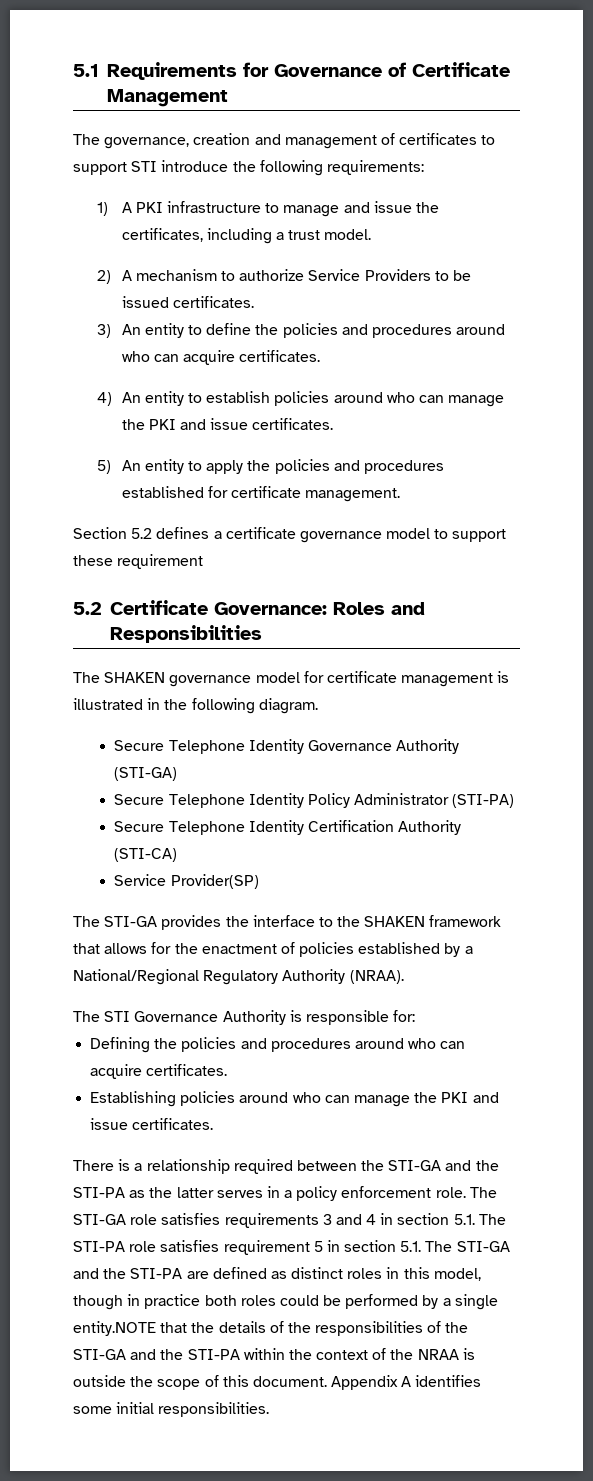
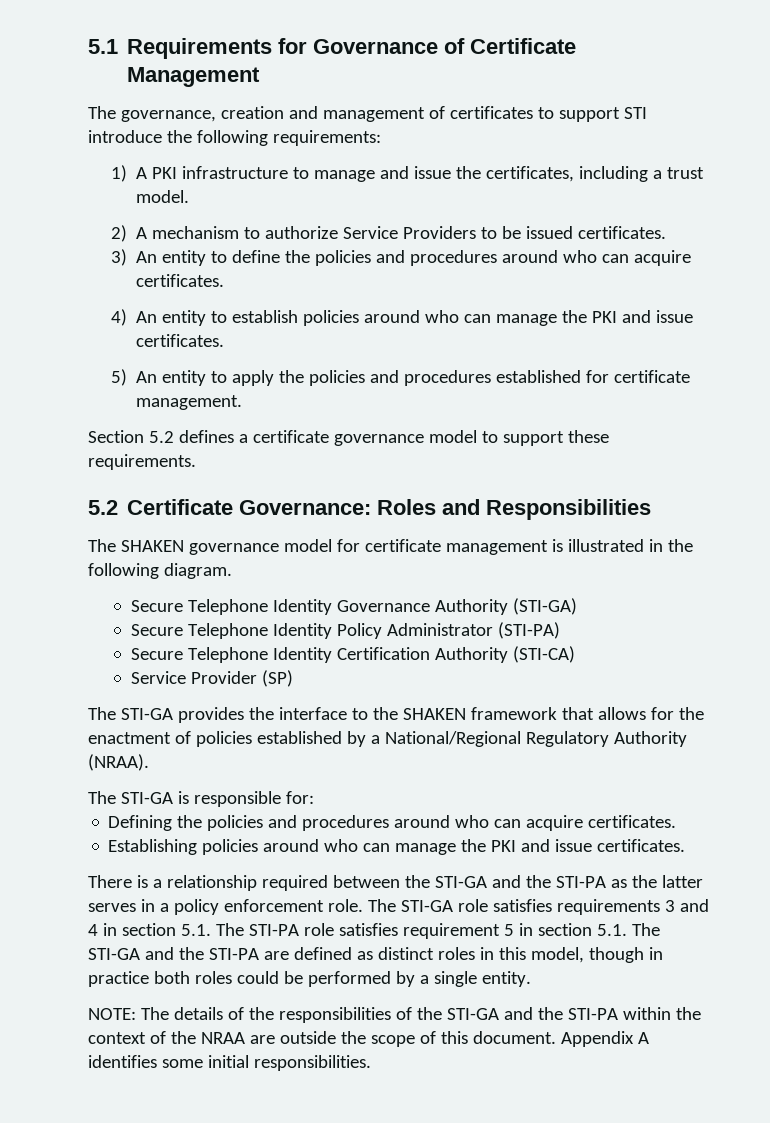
[117,554,204,569] requirement -> [88,454,196,470] requirements.
[170,874,259,889] Provider(SP) -> [190,670,293,687] Provider (SP)
[104,1010,286,1025] STI Governance Authority -> [120,792,173,804] STI-GA
[73,1321,215,1336] entity.NOTE that the -> [481,971,531,987] [88,1007,169,1020] entity. // NOTE: The
[462,1348,475,1360] is -> [249,1035,275,1044] are

